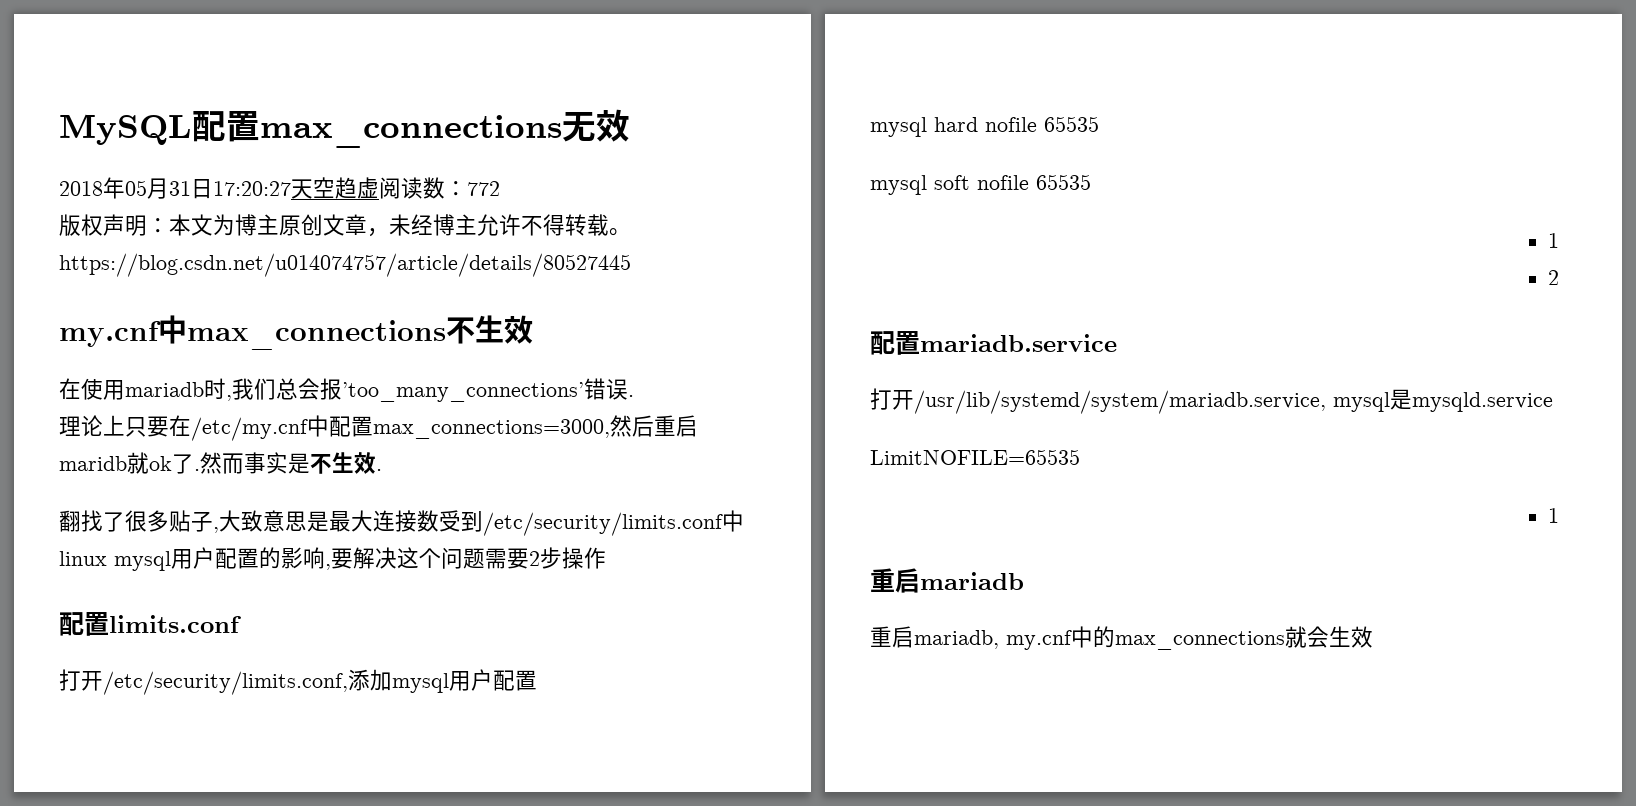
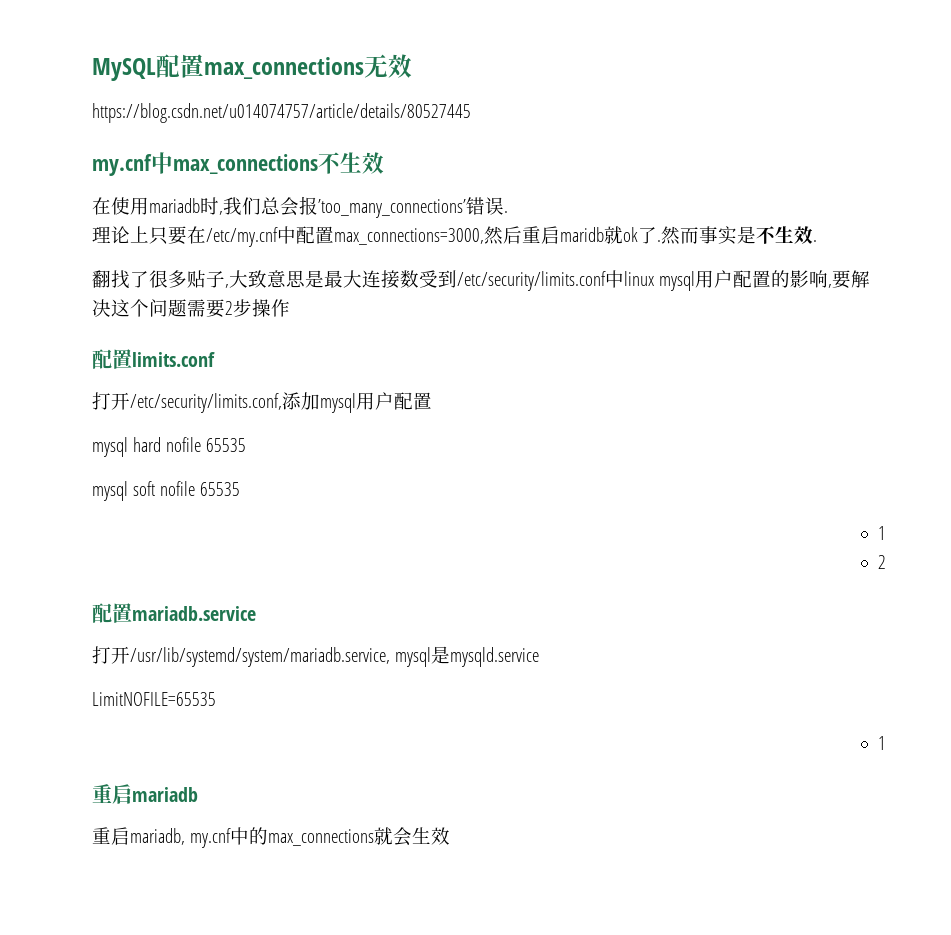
[59,177,500,199] [59,214,631,237] 2018年05月31日17:20:27天空趋虚阅读数：772 // 版权声明：本文为博主原创文章，未经博主允许不得转载。 -> (412, 66) none

